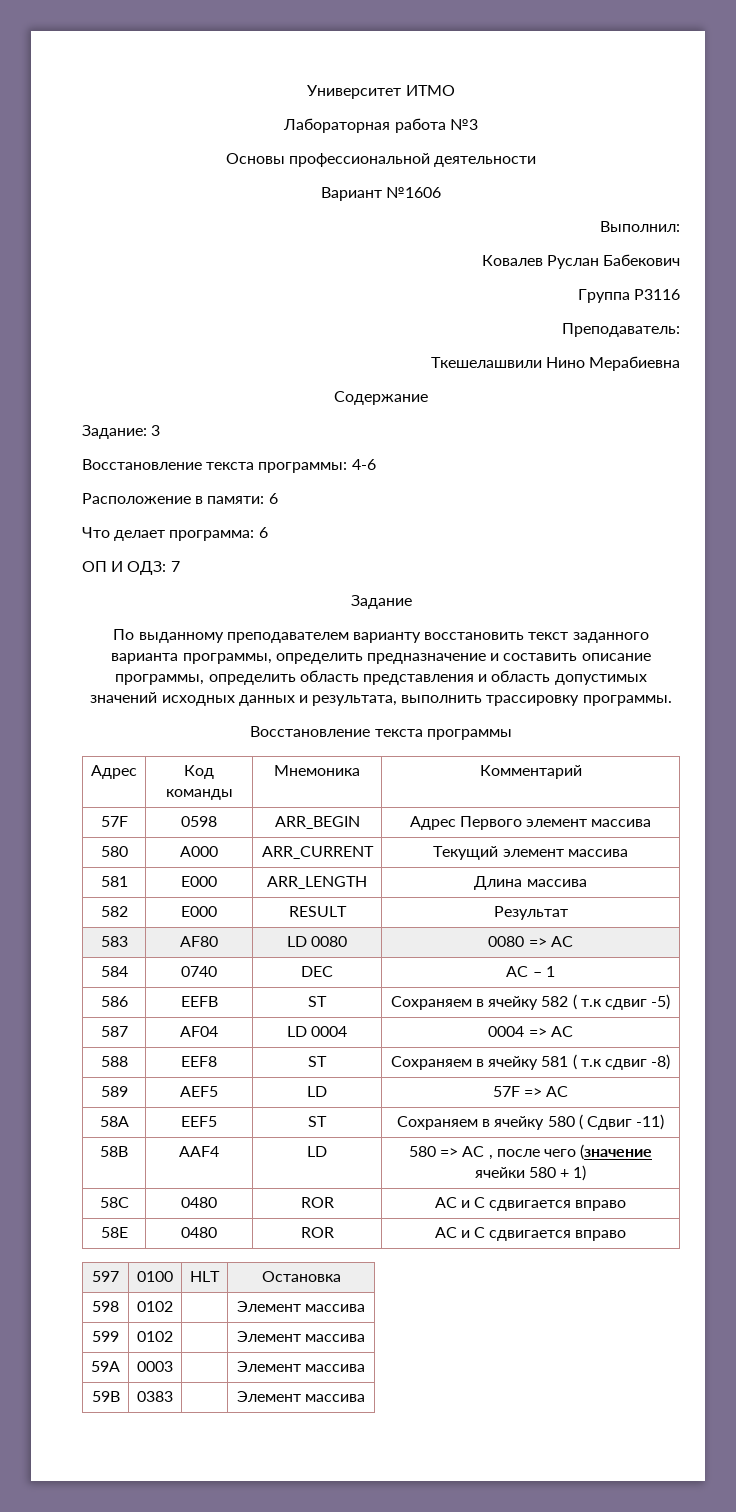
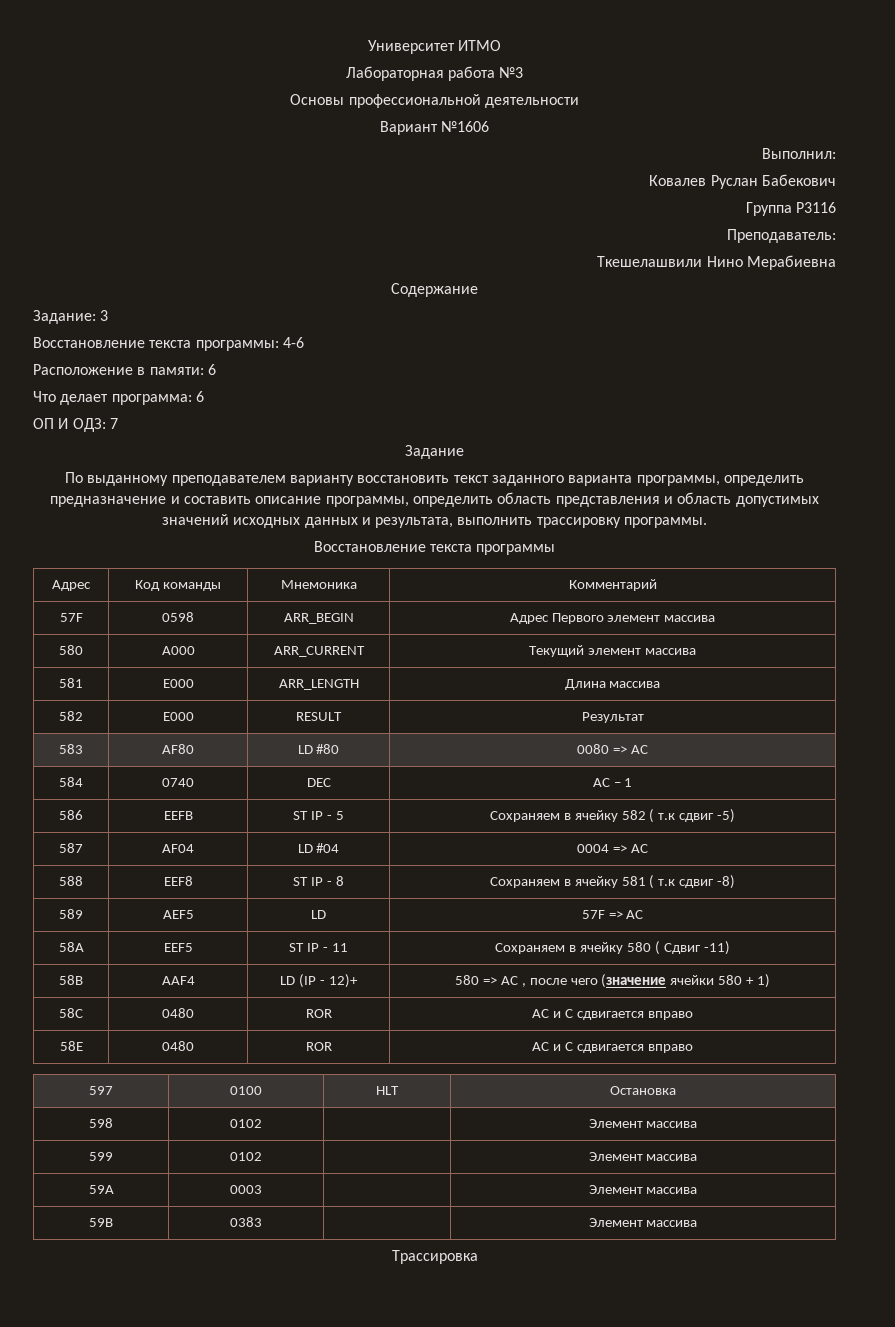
[311,936,348,947] 0080 -> [316,744,340,754] #80
(327, 1001) none -> [311,811,344,820] IP - 5
[311,1026,348,1037] 0004 -> [316,843,340,853] #04
(327, 1061) none -> [311,876,344,886] IP - 8
(327, 1121) none -> [307,943,348,952] IP - 11
(327, 1151) none -> [299,974,358,988] (IP - 12)+
(366, 1398) none -> [391,1250,478,1264] // Трассировка

